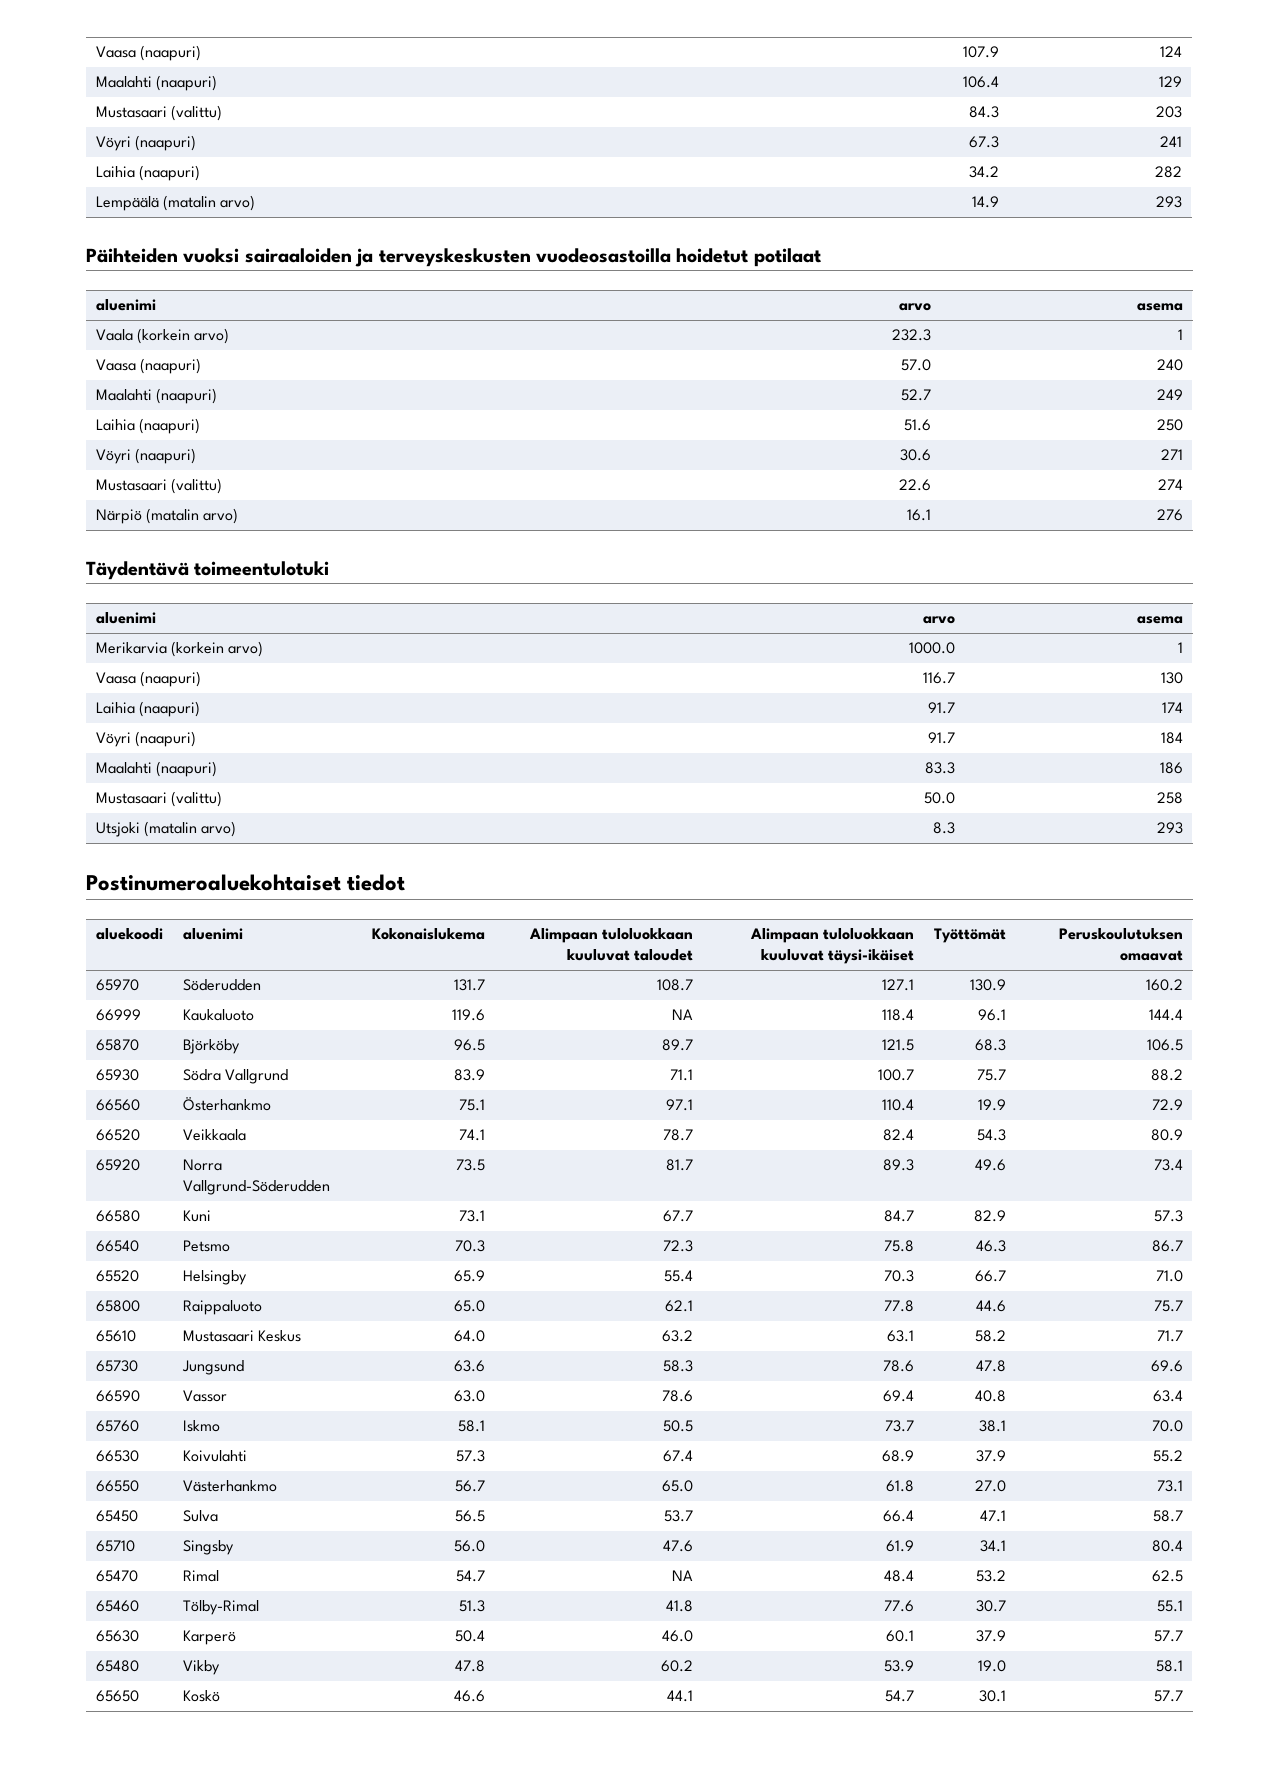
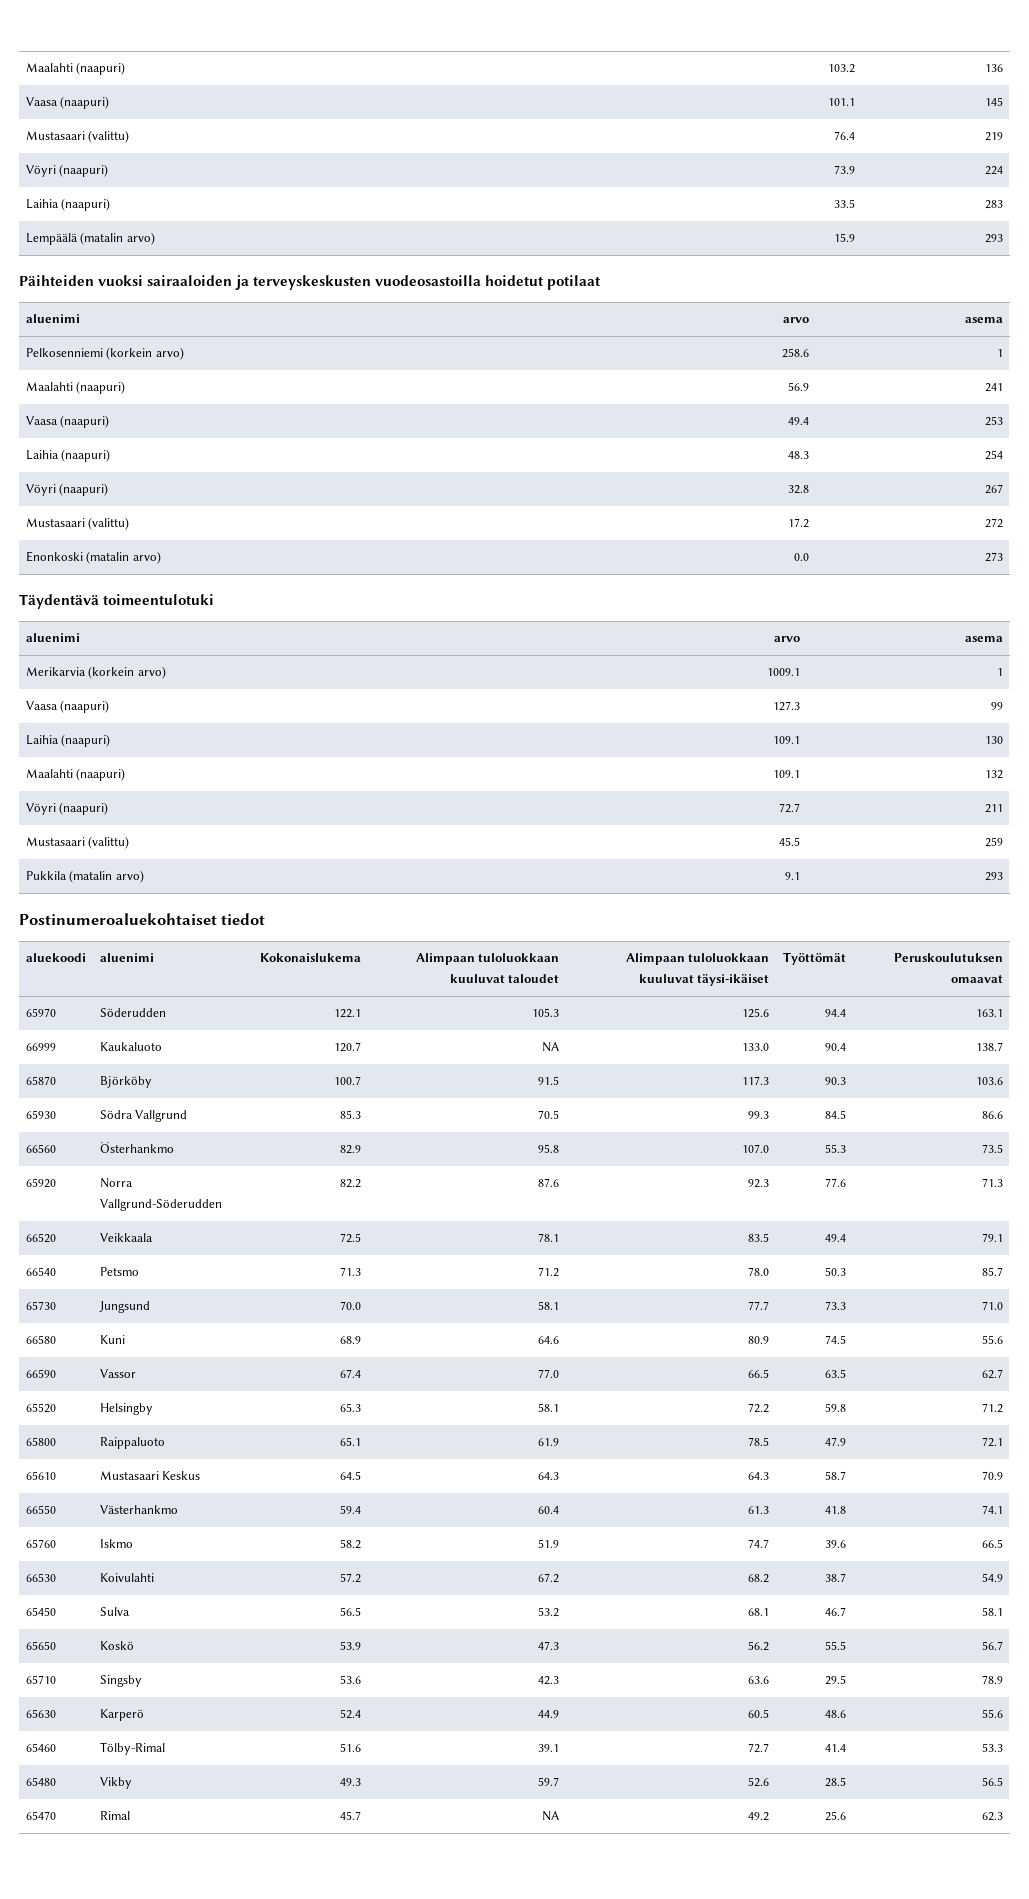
[95,45,202,61] [963,46,1000,58] [1160,46,1183,57] [95,75,218,91] [963,76,1000,88] [1159,76,1183,87] [95,105,223,121] [969,106,1000,118] [1156,106,1183,118] [95,135,197,151] [969,136,1000,148] [1160,136,1183,147] [95,165,201,181] [969,166,1000,178] [1155,166,1183,178] Vaasa (naapuri) | 107.9 | 124 // Maalahti (naapuri) | 106.4 | 129 // Mustasaari (valittu) | 84.3 | 203 // Vöyri (naapuri) | 67.3 | 241 // Laihia (naapuri) | 34.2 | 282 -> [25,62,126,75] [828,64,856,73] [985,64,1004,72] [25,96,110,109] [828,98,856,106] [985,97,1004,106] [25,130,130,143] [834,131,856,140] [985,132,1004,141] [25,164,109,177] [834,165,856,174] [985,166,1004,175] [25,198,111,211] [834,199,856,208] [985,200,1004,209] Maalahti (naapuri) | 103.2 | 136 // Vaasa (naapuri) | 101.1 | 145 // Mustasaari (valittu) | 76.4 | 219 // Vöyri (naapuri) | 73.9 | 224 // Laihia (naapuri) | 33.5 | 283
[972,196,1000,208] 14.9 -> [834,233,856,242] 15.9
[95,328,230,344] [892,329,932,341] [1178,329,1184,340] [95,358,202,374] [901,359,932,371] [1157,359,1184,371] [95,388,218,404] [901,389,932,401] [1157,389,1184,400] [95,418,201,434] [904,419,932,431] [1157,419,1184,431] [95,448,197,464] [900,449,932,461] [1161,449,1184,460] [95,478,223,494] [899,479,932,491] [1158,479,1184,490] [95,508,239,524] [907,509,932,521] [1157,509,1184,521] Vaala (korkein arvo) | 232.3 | 1 // Vaasa (naapuri) | 57.0 | 240 // Maalahti (naapuri) | 52.7 | 249 // Laihia (naapuri) | 51.6 | 250 // Vöyri (naapuri) | 30.6 | 271 // Mustasaari (valittu) | 22.6 | 274 // Närpiö (matalin arvo) | 16.1 | 276 -> [25,347,184,360] [782,348,810,358] [997,349,1004,357] [25,381,126,394] [788,382,810,391] [985,383,1004,392] [25,415,110,428] [788,417,810,425] [985,416,1004,426] [25,449,111,462] [788,451,810,459] [985,450,1004,460] [25,483,109,496] [788,485,810,494] [985,484,1004,494] [25,517,130,530] [788,518,810,528] [985,518,1004,528] [25,551,161,564] [794,553,810,561] [985,552,1004,562] Pelkosenniemi (korkein arvo) | 258.6 | 1 // Maalahti (naapuri) | 56.9 | 241 // Vaasa (naapuri) | 49.4 | 253 // Laihia (naapuri) | 48.3 | 254 // Vöyri (naapuri) | 32.8 | 267 // Mustasaari (valittu) | 17.2 | 272 // Enonkoski (matalin arvo) | 0.0 | 273
[909,642,956,654] [1178,642,1184,653] [95,671,202,687] [923,672,956,684] [1161,672,1184,684] [95,701,201,717] [928,702,956,714] [1162,702,1184,713] [95,731,197,747] [928,732,956,744] [1161,732,1184,744] [95,761,218,777] [925,762,956,774] [1160,762,1184,774] [95,791,223,807] [924,792,956,804] [1157,792,1184,804] [95,821,237,837] [933,822,956,834] 1000.0 | 1 // Vaasa (naapuri) | 116.7 | 130 // Laihia (naapuri) | 91.7 | 174 // Vöyri (naapuri) | 91.7 | 184 // Maalahti (naapuri) | 83.3 | 186 // Mustasaari (valittu) | 50.0 | 258 // Utsjoki (matalin arvo) | 8.3 -> [767,668,801,676] [997,668,1004,676] [25,700,110,713] [773,701,801,711] [991,702,1004,710] [25,734,111,747] [773,736,801,744] [985,736,1004,744] [25,768,126,781] [773,770,801,778] [985,770,1004,779] [25,802,109,815] [779,803,801,813] [985,804,1004,813] [25,836,130,849] [779,837,801,846] [985,837,1004,847] [25,870,144,883] [785,872,801,880] 1009.1 | 1 // Vaasa (naapuri) | 127.3 | 99 // Laihia (naapuri) | 109.1 | 130 // Maalahti (naapuri) | 109.1 | 132 // Vöyri (naapuri) | 72.7 | 211 // Mustasaari (valittu) | 45.5 | 259 // Pukkila (matalin arvo) | 9.1
[454,979,486,991] [657,979,694,991] [882,979,915,991] [970,979,1007,991] [1146,979,1184,991] 131.7 | 108.7 | 127.1 | 130.9 | 160.2 -> [334,1009,362,1018] [532,1008,560,1017] [742,1008,770,1018] [825,1009,847,1017] [976,1009,1004,1017] 122.1 | 105.3 | 125.6 | 94.4 | 163.1
[452,1009,486,1021] [672,1009,694,1020] [882,1009,915,1021] [978,1009,1007,1021] [1149,1009,1184,1021] 119.6 | NA | 118.4 | 96.1 | 144.4 -> [334,1042,362,1052] [542,1042,560,1052] [742,1043,770,1051] [825,1043,847,1051] [976,1042,1004,1051] 120.7 | NA | 133.0 | 90.4 | 138.7
[454,1039,486,1051] [662,1039,694,1051] [882,1039,915,1051] [975,1039,1007,1051] [1147,1039,1184,1051] [95,1069,139,1081] [182,1069,289,1084] [454,1069,486,1081] [670,1069,694,1081] [878,1069,915,1081] [977,1069,1007,1081] [1151,1069,1184,1081] [95,1099,140,1111] [182,1097,271,1111] [459,1099,486,1111] [666,1099,694,1111] [882,1099,915,1111] [978,1099,1007,1111] [1152,1099,1184,1111] [95,1129,140,1141] [182,1129,246,1141] [459,1129,486,1141] [663,1129,694,1141] [883,1129,915,1141] [977,1129,1007,1141] [1151,1129,1184,1141] [95,1159,140,1171] [182,1159,222,1171] [182,1180,330,1195] [456,1159,486,1171] [666,1159,694,1171] [883,1159,915,1171] [975,1159,1007,1171] [1154,1159,1184,1171] [95,1210,140,1222] [182,1210,211,1222] [459,1210,486,1222] [663,1210,694,1222] [884,1210,915,1222] [974,1210,1007,1222] [1154,1210,1184,1222] [95,1240,139,1252] [182,1240,230,1252] [455,1240,486,1252] [663,1240,694,1252] [884,1240,915,1252] [976,1240,1007,1252] [1152,1240,1184,1252] [95,1270,139,1282] [182,1270,247,1285] [454,1270,486,1282] [664,1270,694,1282] [884,1270,915,1282] [975,1270,1007,1282] [1156,1270,1184,1282] [95,1300,140,1312] [182,1300,262,1315] [454,1300,486,1312] [665,1300,694,1312] [884,1300,915,1312] [976,1300,1007,1312] [1154,1300,1184,1312] [95,1330,136,1342] [182,1330,302,1342] [454,1330,486,1342] [662,1330,694,1342] [887,1330,915,1342] [975,1330,1007,1342] [1157,1330,1184,1342] [95,1360,138,1372] [181,1360,244,1375] [454,1360,486,1372] [663,1360,694,1372] [883,1360,915,1372] [976,1360,1007,1372] [1151,1360,1184,1372] [95,1390,140,1402] [182,1390,227,1402] [454,1390,486,1402] [662,1390,694,1402] [883,1390,915,1402] [975,1390,1007,1402] [1153,1390,1184,1402] [95,1420,139,1432] [182,1420,220,1432] [458,1420,486,1432] [663,1420,694,1432] [885,1420,915,1432] [979,1420,1007,1432] [1152,1420,1184,1432] [95,1450,139,1462] [182,1450,247,1462] [456,1450,486,1462] [663,1450,694,1462] [882,1450,915,1462] [976,1450,1007,1462] [1153,1450,1184,1462] [95,1480,139,1492] [182,1480,277,1492] [455,1480,486,1492] [662,1480,694,1492] [886,1480,915,1492] [975,1480,1007,1492] [1157,1480,1184,1492] [95,1510,138,1522] [182,1510,218,1522] [455,1510,486,1522] [664,1510,694,1522] [883,1510,915,1522] [980,1510,1007,1522] [1153,1510,1184,1522] [95,1540,135,1552] [182,1540,234,1555] [454,1540,486,1552] [663,1540,694,1552] [886,1540,915,1552] [980,1540,1007,1552] [1152,1540,1184,1552] [95,1570,138,1582] [182,1570,219,1582] [456,1570,486,1582] [672,1570,694,1581] [884,1570,915,1582] [976,1570,1007,1582] [1152,1570,1184,1582] [95,1600,139,1612] [182,1600,259,1615] [459,1600,486,1612] [666,1600,694,1612] [884,1600,915,1612] [976,1600,1007,1612] [1157,1600,1184,1612] [95,1630,139,1642] [182,1630,236,1645] [455,1630,486,1642] [662,1630,694,1642] [886,1630,915,1642] [976,1630,1007,1642] [1154,1630,1184,1642] [95,1660,139,1672] [182,1660,220,1675] [455,1660,486,1672] [661,1660,694,1672] [884,1660,915,1672] [978,1660,1007,1672] [1156,1660,1184,1672] [95,1690,139,1702] [182,1690,220,1702] [454,1690,486,1702] [667,1690,694,1702] [885,1690,915,1702] [979,1690,1007,1702] [1154,1690,1184,1702] 96.5 | 89.7 | 121.5 | 68.3 | 106.5 // 65930 | Södra Vallgrund | 83.9 | 71.1 | 100.7 | 75.7 | 88.2 // 66560 | Österhankmo | 75.1 | 97.1 | 110.4 | 19.9 | 72.9 // 66520 | Veikkaala | 74.1 | 78.7 | 82.4 | 54.3 | 80.9 // 65920 | Norra Vallgrund-Söderudden | 73.5 | 81.7 | 89.3 | 49.6 | 73.4 // 66580 | Kuni | 73.1 | 67.7 | 84.7 | 82.9 | 57.3 // 66540 | Petsmo | 70.3 | 72.3 | 75.8 | 46.3 | 86.7 // 65520 | Helsingby | 65.9 | 55.4 | 70.3 | 66.7 | 71.0 // 65800 | Raippaluoto | 65.0 | 62.1 | 77.8 | 44.6 | 75.7 // 65610 | Mustasaari Keskus | 64.0 | 63.2 | 63.1 | 58.2 | 71.7 // 65730 | Jungsund | 63.6 | 58.3 | 78.6 | 47.8 | 69.6 // 66590 | Vassor | 63.0 | 78.6 | 69.4 | 40.8 | 63.4 // 65760 | Iskmo | 58.1 | 50.5 | 73.7 | 38.1 | 70.0 // 66530 | Koivulahti | 57.3 | 67.4 | 68.9 | 37.9 | 55.2 // 66550 | Västerhankmo | 56.7 | 65.0 | 61.8 | 27.0 | 73.1 // 65450 | Sulva | 56.5 | 53.7 | 66.4 | 47.1 | 58.7 // 65710 | Singsby | 56.0 | 47.6 | 61.9 | 34.1 | 80.4 // 65470 | Rimal | 54.7 | NA | 48.4 | 53.2 | 62.5 // 65460 | Tölby-Rimal | 51.3 | 41.8 | 77.6 | 30.7 | 55.1 // 65630 | Karperö | 50.4 | 46.0 | 60.1 | 37.9 | 57.7 // 65480 | Vikby | 47.8 | 60.2 | 53.9 | 19.0 | 58.1 // 65650 | Koskö | 46.6 | 44.1 | 54.7 | 30.1 | 57.7 -> [334,1076,362,1085] [538,1076,560,1085] [742,1076,770,1085] [825,1077,847,1085] [976,1077,1004,1085] [25,1110,56,1119] [99,1110,188,1122] [340,1110,362,1119] [538,1110,560,1119] [748,1111,770,1119] [825,1110,847,1119] [982,1111,1004,1119] [25,1144,56,1153] [99,1142,174,1153] [340,1145,362,1154] [538,1144,560,1153] [742,1144,770,1153] [825,1144,847,1153] [982,1144,1004,1153] [25,1178,56,1188] [99,1178,133,1188] [99,1199,222,1211] [340,1179,362,1188] [538,1178,560,1187] [748,1179,770,1188] [825,1178,847,1187] [982,1178,1004,1187] [25,1233,56,1243] [99,1233,153,1242] [340,1233,362,1243] [538,1233,560,1242] [748,1233,770,1242] [825,1234,847,1242] [982,1233,1004,1242] [25,1267,56,1276] [99,1267,139,1276] [340,1267,362,1276] [538,1267,560,1277] [748,1267,770,1276] [825,1267,847,1276] [982,1267,1004,1276] [25,1301,56,1310] [98,1301,150,1313] [340,1301,362,1310] [538,1301,560,1310] [748,1301,770,1310] [825,1301,847,1310] [982,1301,1004,1310] [25,1335,56,1344] [99,1335,125,1344] [340,1336,362,1344] [538,1336,560,1344] [748,1336,770,1344] [825,1335,847,1344] [982,1335,1004,1344] [25,1369,56,1378] [99,1369,136,1378] [340,1369,362,1378] [538,1369,560,1378] [748,1369,770,1378] [825,1369,847,1378] [982,1369,1004,1379] [25,1403,56,1413] [99,1403,153,1415] [340,1403,362,1412] [538,1403,560,1412] [748,1403,770,1413] [825,1403,847,1412] [982,1403,1004,1413] [25,1437,56,1446] [99,1437,165,1449] [340,1437,362,1446] [538,1438,560,1446] [748,1437,770,1446] [825,1437,847,1446] [982,1437,1004,1447] [25,1471,56,1480] [99,1471,201,1480] [340,1471,362,1480] [538,1472,560,1480] [748,1472,770,1480] [825,1471,847,1480] [982,1471,1004,1480] [25,1505,56,1514] [99,1505,178,1514] [340,1505,362,1514] [538,1506,560,1514] [748,1506,770,1514] [825,1506,847,1514] [982,1505,1004,1514] [25,1539,56,1548] [99,1539,133,1548] [340,1539,362,1549] [538,1539,560,1548] [748,1539,770,1548] [825,1540,847,1548] [982,1539,1004,1548] [25,1573,56,1582] [99,1573,154,1582] [340,1573,362,1583] [538,1573,560,1583] [748,1574,770,1583] [825,1573,847,1582] [982,1573,1004,1582] [25,1607,56,1616] [99,1607,130,1616] [340,1607,362,1616] [538,1607,560,1617] [748,1608,770,1616] [825,1607,847,1616] [982,1607,1004,1616] [25,1641,56,1650] [99,1641,134,1650] [340,1641,362,1650] [538,1641,560,1650] [748,1641,770,1651] [825,1641,847,1650] [982,1641,1004,1650] [25,1675,56,1684] [99,1675,142,1687] [340,1675,362,1684] [538,1676,560,1685] [748,1676,770,1684] [825,1675,847,1685] [982,1675,1004,1684] [25,1709,56,1718] [99,1709,144,1721] [340,1709,362,1719] [538,1710,560,1718] [748,1709,770,1718] [825,1710,847,1718] [982,1709,1004,1718] [25,1743,56,1752] [99,1742,165,1755] [340,1743,362,1752] [538,1744,560,1752] [748,1743,770,1753] [825,1744,847,1752] [982,1743,1004,1752] [25,1777,56,1786] [99,1777,132,1789] [340,1778,362,1786] [538,1777,560,1786] [748,1777,770,1787] [825,1777,847,1787] [982,1777,1004,1786] [25,1811,56,1820] [99,1811,130,1820] [340,1811,362,1820] [542,1811,560,1821] [748,1812,770,1821] [825,1811,847,1821] [982,1812,1004,1821] 100.7 | 91.5 | 117.3 | 90.3 | 103.6 // 65930 | Södra Vallgrund | 85.3 | 70.5 | 99.3 | 84.5 | 86.6 // 66560 | Österhankmo | 82.9 | 95.8 | 107.0 | 55.3 | 73.5 // 65920 | Norra Vallgrund-Söderudden | 82.2 | 87.6 | 92.3 | 77.6 | 71.3 // 66520 | Veikkaala | 72.5 | 78.1 | 83.5 | 49.4 | 79.1 // 66540 | Petsmo | 71.3 | 71.2 | 78.0 | 50.3 | 85.7 // 65730 | Jungsund | 70.0 | 58.1 | 77.7 | 73.3 | 71.0 // 66580 | Kuni | 68.9 | 64.6 | 80.9 | 74.5 | 55.6 // 66590 | Vassor | 67.4 | 77.0 | 66.5 | 63.5 | 62.7 // 65520 | Helsingby | 65.3 | 58.1 | 72.2 | 59.8 | 71.2 // 65800 | Raippaluoto | 65.1 | 61.9 | 78.5 | 47.9 | 72.1 // 65610 | Mustasaari Keskus | 64.5 | 64.3 | 64.3 | 58.7 | 70.9 // 66550 | Västerhankmo | 59.4 | 60.4 | 61.3 | 41.8 | 74.1 // 65760 | Iskmo | 58.2 | 51.9 | 74.7 | 39.6 | 66.5 // 66530 | Koivulahti | 57.2 | 67.2 | 68.2 | 38.7 | 54.9 // 65450 | Sulva | 56.5 | 53.2 | 68.1 | 46.7 | 58.1 // 65650 | Koskö | 53.9 | 47.3 | 56.2 | 55.5 | 56.7 // 65710 | Singsby | 53.6 | 42.3 | 63.6 | 29.5 | 78.9 // 65630 | Karperö | 52.4 | 44.9 | 60.5 | 48.6 | 55.6 // 65460 | Tölby-Rimal | 51.6 | 39.1 | 72.7 | 41.4 | 53.3 // 65480 | Vikby | 49.3 | 59.7 | 52.6 | 28.5 | 56.5 // 65470 | Rimal | 45.7 | NA | 49.2 | 25.6 | 62.3

